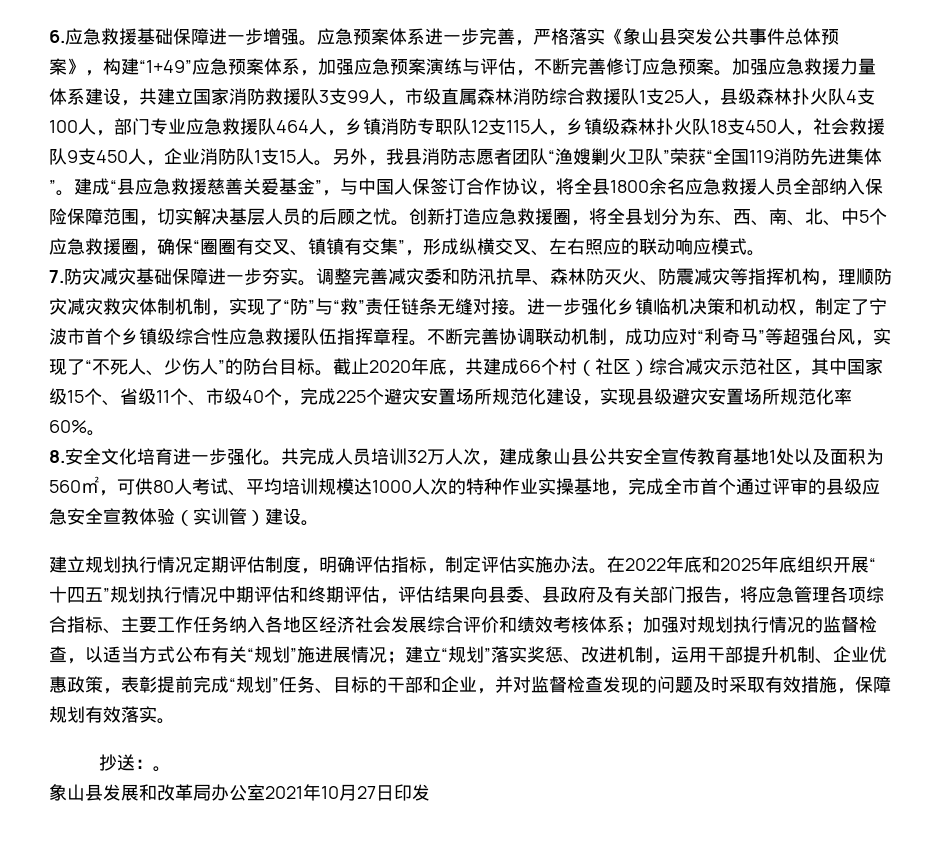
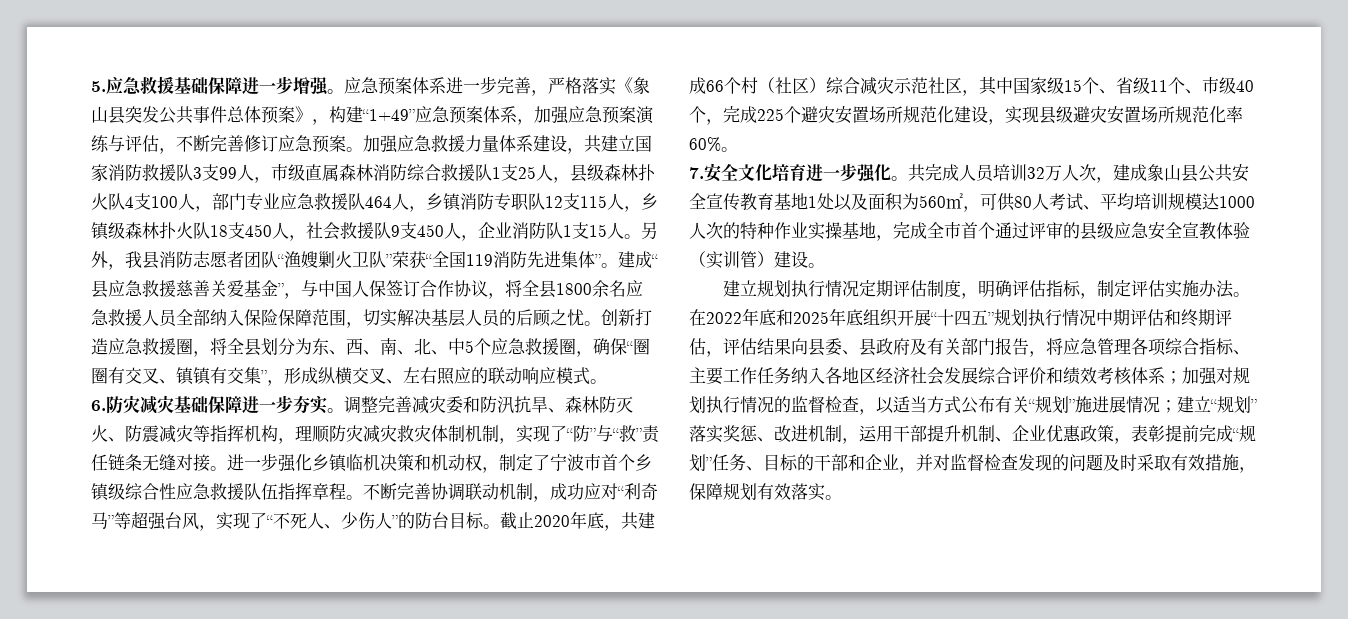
[49,30,65,43] 6. -> [91,81,106,92] 5.
[49,270,64,283] 7. -> [91,400,106,411] 6.
[49,450,65,463] 8. -> [689,167,704,179] 7.
[98,754,171,772] [49,784,430,801] // 抄送：。 // 象山县发展和改革局办公室2021年10月27日印发 -> (842, 497) none

